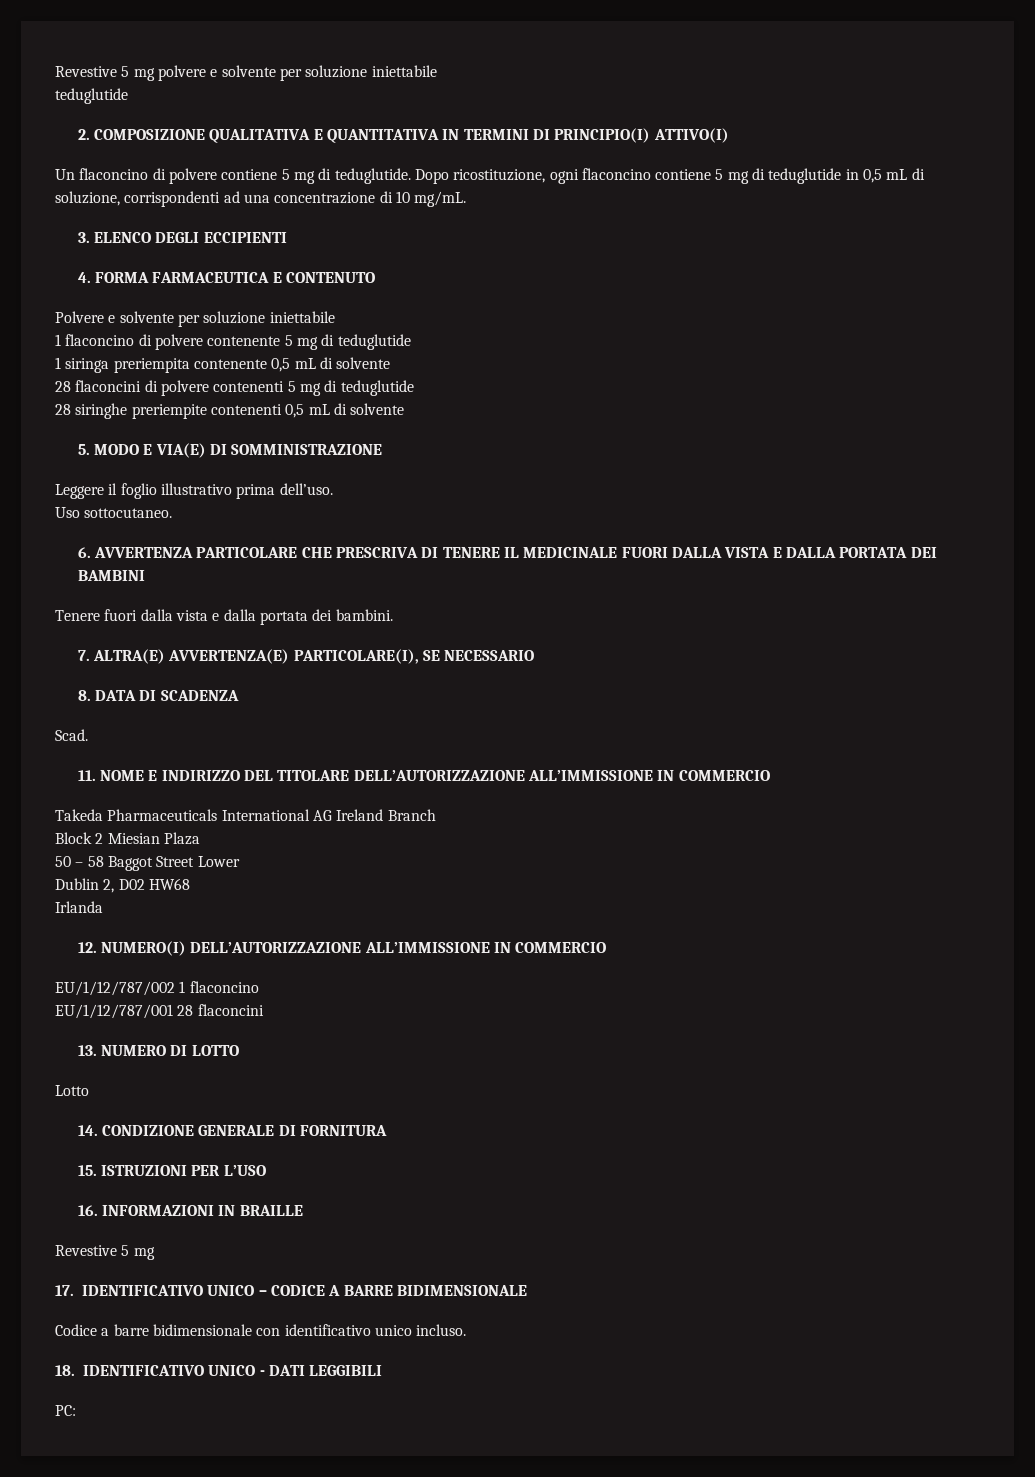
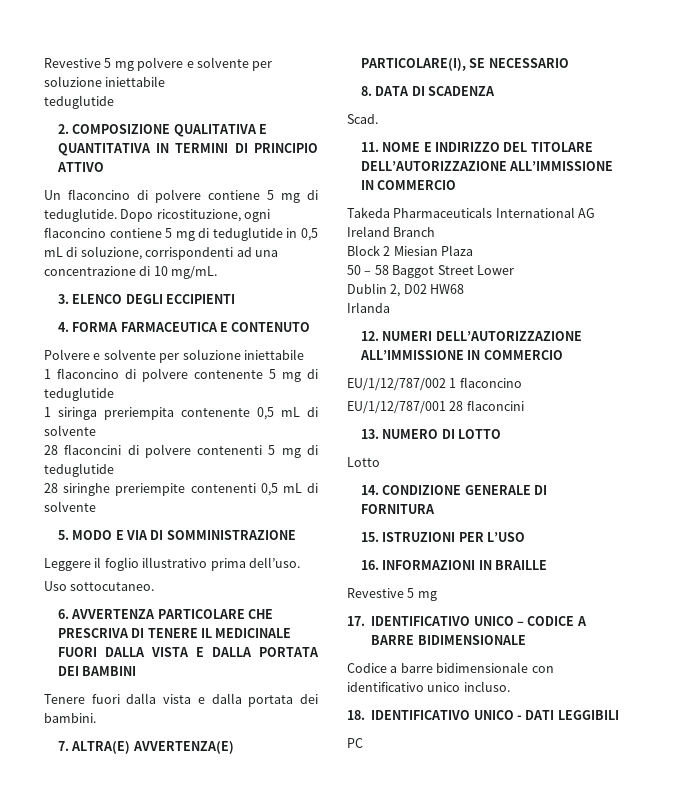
[554,128,729,143] PRINCIPIO(I) ATTIVO(I) -> [254,143,318,153] [56,162,104,172] PRINCIPIO ATTIVO
[155,443,206,458] VIA(E) -> [126,530,149,540] VIA
[101,941,187,956] NUMERO(I) -> [382,331,433,341] NUMERI
[55,1405,76,1416] PC: -> [347,738,363,748] PC

